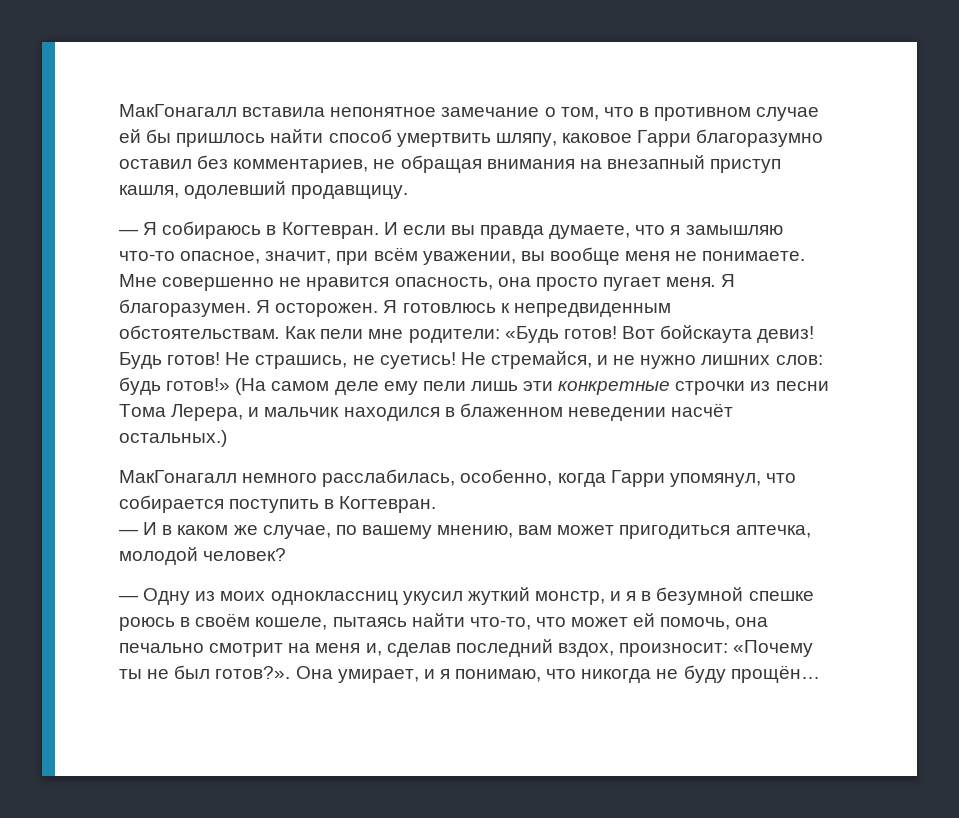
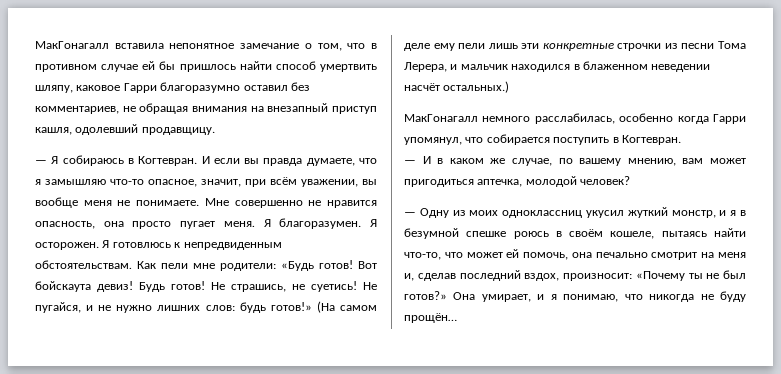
[490,351,592,369] стремайся, -> [35,302,81,313] пугайся,
[460,469,553,486] особенно, -> [619,113,674,122] особенно
[215,666,291,679] готов?». -> [404,291,447,300] готов?»

